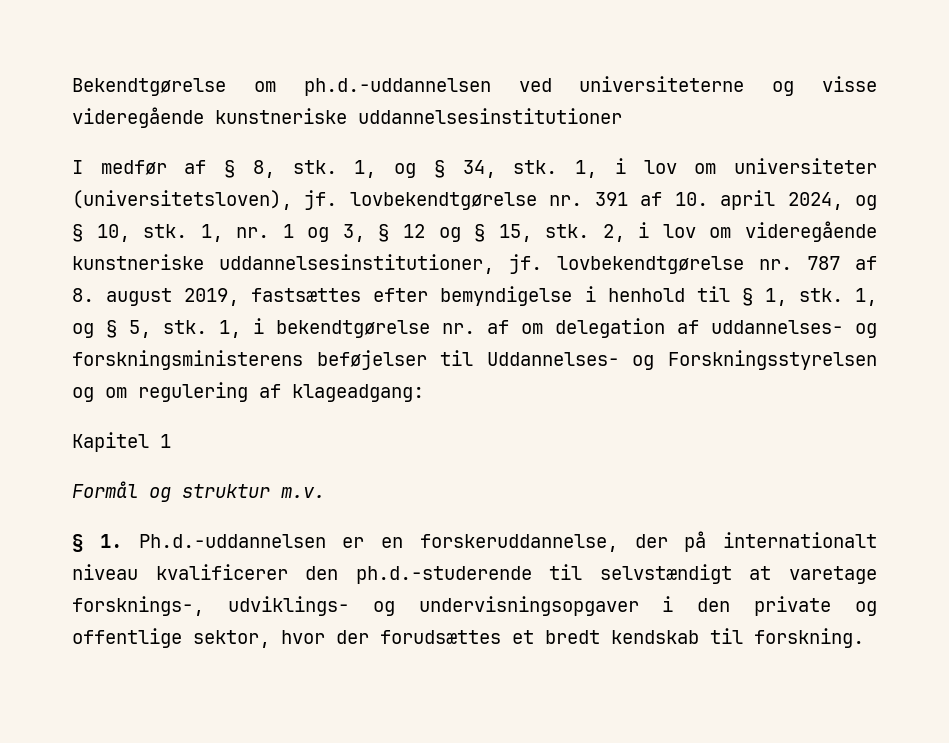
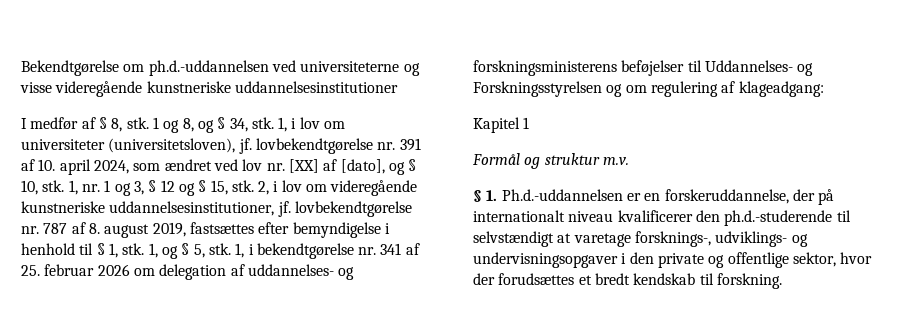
[354,160,377,178] 1, -> [152,117,194,133] 1 og 8,
(843, 201) none -> [133,159,385,174] som ændret ved lov nr. [XX] af [dato],
[487,320,509,334] af -> [380,243,420,255] [21,264,130,276] 341 af 25. februar 2026

